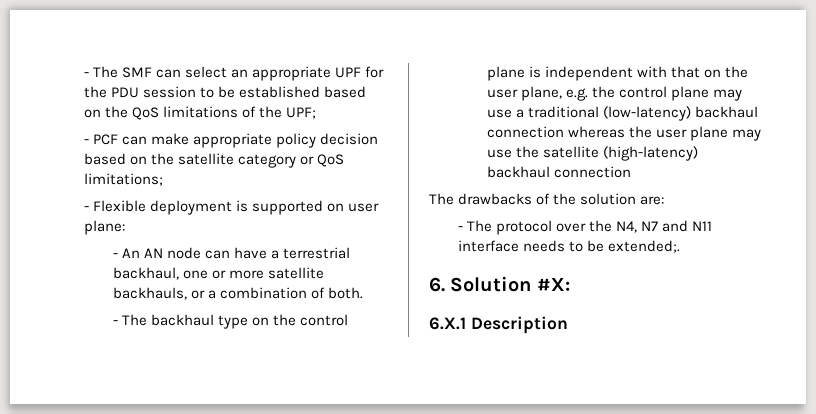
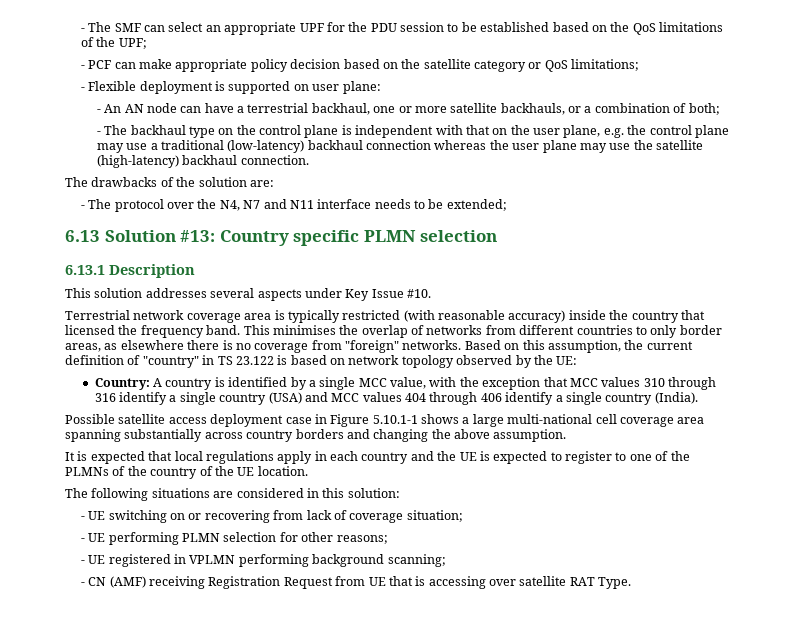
[327,287,363,299] both. -> [688,103,720,115] both;
[553,166,631,178] connection -> [240,155,309,165] connection.
[608,240,681,253] [429,276,570,292] [429,316,568,334] extended;. // 6. Solution #X: // 6.X.1 Description -> [446,199,507,211] [65,230,497,246] [65,264,195,278] [65,288,431,301] [65,310,705,323] [65,325,722,338] [65,340,693,353] [65,355,578,368] [94,377,717,390] [94,392,698,405] [65,414,705,427] [65,429,567,442] [65,451,690,464] [65,466,308,479] [65,488,400,501] [80,510,463,523] [80,532,388,545] [80,554,446,567] [80,576,632,589] extended; // 6.13 Solution #13: Country specific PLMN selection // 6.13.1 Description // This solution addresses several aspects under Key Issue #10. // Terrestrial network coverage area is typically restricted (with reasonable accuracy) inside the country that licensed the frequency band. This minimises the overlap of networks from different countries to only border areas, as elsewhere there is no coverage from "foreign" networks. Based on this assumption, the current definition of "country" in TS 23.122 is based on network topology observed by the UE: // Country: A country is identified by a single MCC value, with the exception that MCC values 310 through 316 identify a single country (USA) and MCC values 404 through 406 identify a single country (India). // Possible satellite access deployment case in Figure 5.10.1-1 shows a large multi-national cell coverage area spanning substantially across country borders and changing the above assumption. // It is expected that local regulations apply in each country and the UE is expected to register to one of the PLMNs of the country of the UE location. // The following situations are considered in this solution: // - UE switching on or recovering from lack of coverage situation; // - UE performing PLMN selection for other reasons; // - UE registered in VPLMN performing background scanning; // - CN (AMF) receiving Registration Request from UE that is accessing over satellite RAT Type.

